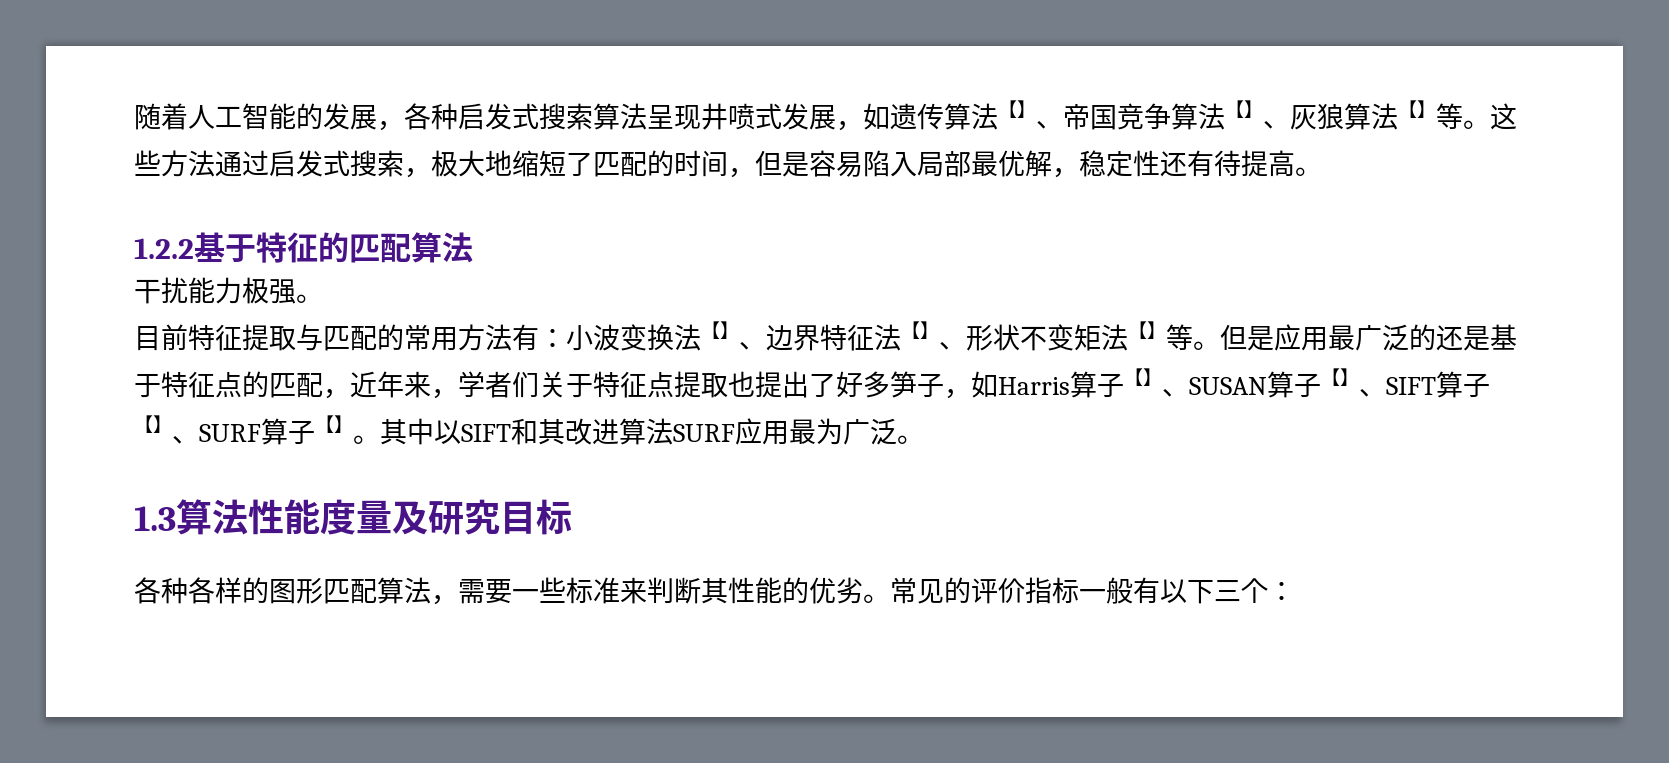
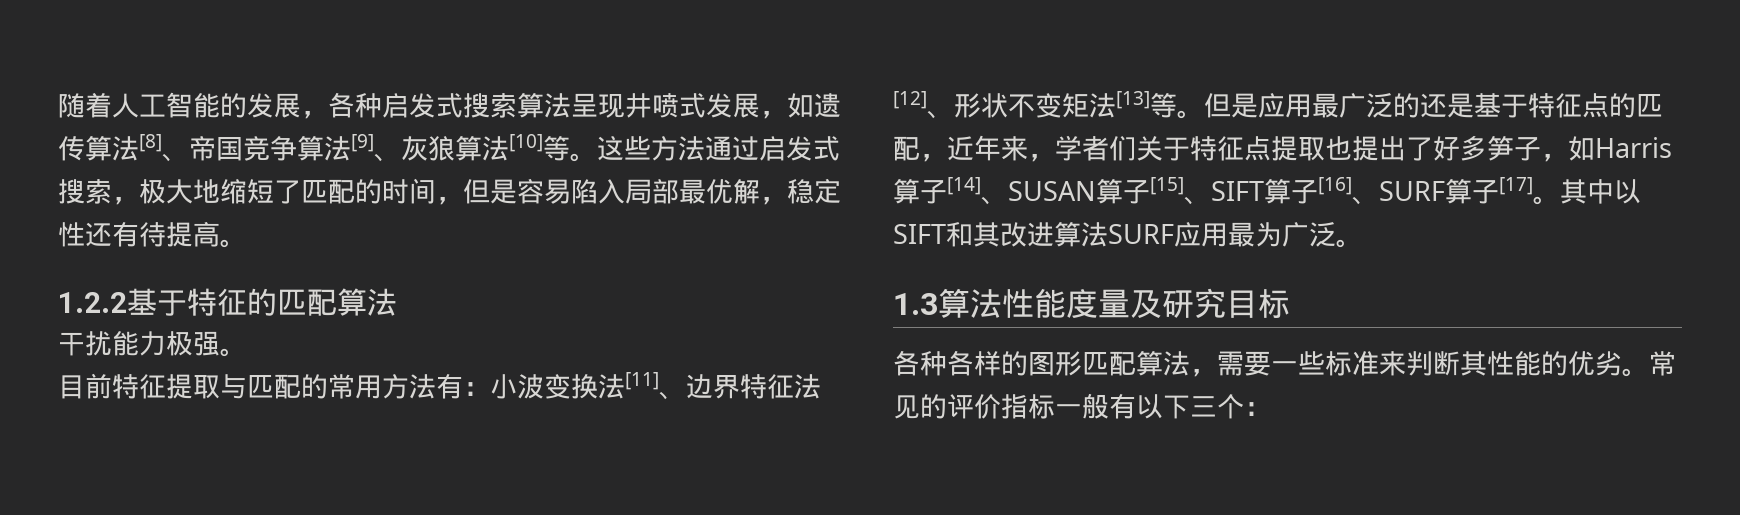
[998,100,1036,118] 【】 -> [139,134,162,152] [8]
[1225,100,1263,118] 【】 -> [351,134,374,152] [9]
[1398,100,1436,118] 【】 -> [509,134,543,152] [10]
[701,321,739,339] 【】 -> [625,372,659,390] [11]
[901,321,939,339] 【】 -> [893,91,927,109] [12]
[1128,321,1166,339] 【】 -> [1116,91,1150,109] [13]
[1124,368,1162,386] 【】 -> [947,177,981,195] [14]
[1321,368,1359,386] 【】 -> [1150,177,1184,195] [15]
[134,415,172,433] 【】 -> [1318,177,1352,195] [16]
[315,415,353,433] 【】 -> [1499,177,1533,195] [17]

